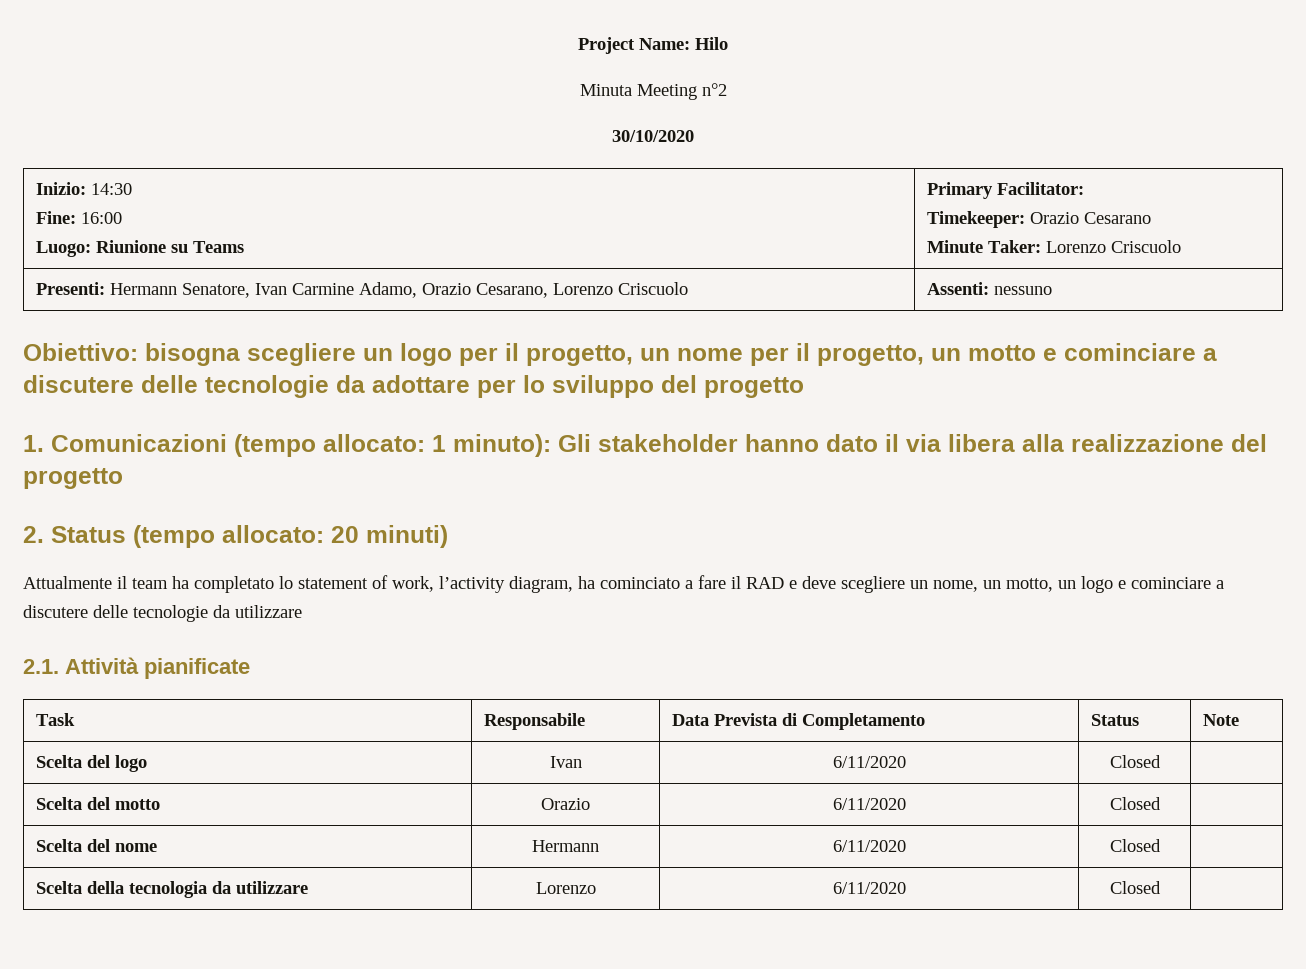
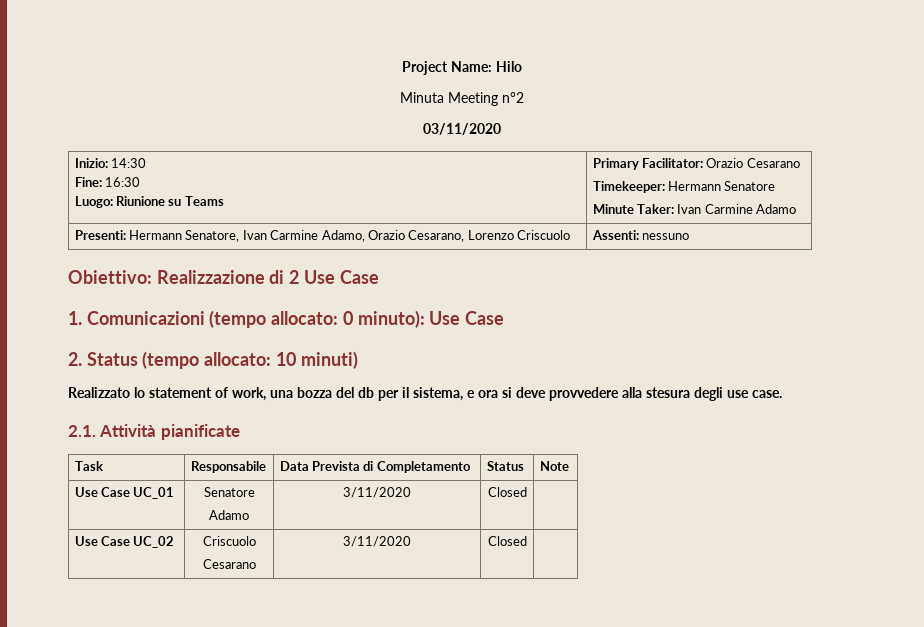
[612,130,694,142] 30/10/2020 -> [423,123,501,135] 03/11/2020
[80,212,122,224] 16:00 -> [105,177,141,187] 16:30
[926,211,1025,228] // Timekeeper: -> (704, 163) none
(1151, 218) none -> [592,181,776,193] // Timekeeper: Hermann Senatore
[1045,240,1181,253] Lorenzo Criscuolo -> [677,204,797,214] Ivan Carmine Adamo
[145,343,1217,366] [23,375,804,398] [23,434,1267,457] [23,468,123,489] bisogna scegliere un logo per il progetto, un nome per il progetto, un motto e cominciare a discutere delle tecnologie da adottare per lo sviluppo del progetto // 1. Comunicazioni (tempo allocato: 1 minuto): Gli stakeholder hanno dato il via libera alla realizzazione del progetto -> [156,270,379,284] [68,310,505,328] Realizzazione di 2 Use Case // 1. Comunicazioni (tempo allocato: 0 minuto): Use Case
[331,526,359,543] 20 -> [275,352,296,366] 10
[23,575,1224,593] [23,605,302,622] Attualmente il team ha completato lo statement of work, l’activity diagram, ha cominciato a fare il RAD e deve scegliere un nome, un motto, un logo e cominciare a discutere delle tecnologie da utilizzare -> [68,387,782,401] Realizzato lo statement of work, una bozza del db per il sistema, e ora si deve provvedere alla stesura degli use case.
[35,755,147,772] [549,756,582,768] [832,756,906,768] [1109,755,1161,768] [35,797,160,810] [541,798,590,810] [832,798,906,810] [1109,797,1161,810] [35,839,157,852] [532,840,599,852] [832,840,906,852] [1109,839,1161,852] [35,881,308,898] [535,882,596,894] [832,882,906,894] Scelta del logo | Ivan | 6/11/2020 | Closed | // Scelta del motto | Orazio | 6/11/2020 | Closed | // Scelta del nome | Hermann | 6/11/2020 | Closed | // Scelta della tecnologia da utilizzare | Lorenzo | 6/11/2020 -> [74,487,175,499] [203,487,255,497] [209,510,249,520] [343,487,411,498] [487,487,527,497] [74,536,175,548] [202,536,256,546] [202,559,256,569] [343,536,411,547] Use Case UC_01 | Senatore // Adamo | 3/11/2020 | Closed | // Use Case UC_02 | Criscuolo // Cesarano | 3/11/2020

